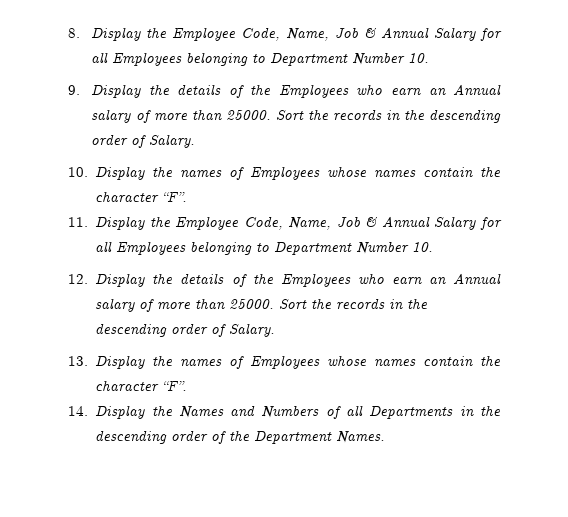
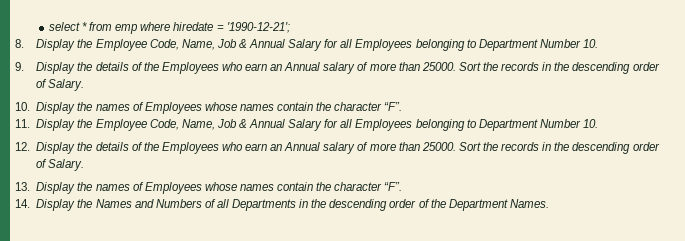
(68, 33) none -> [48,22,290,34] select * from emp where hiredate = '1990-12-21'; //

